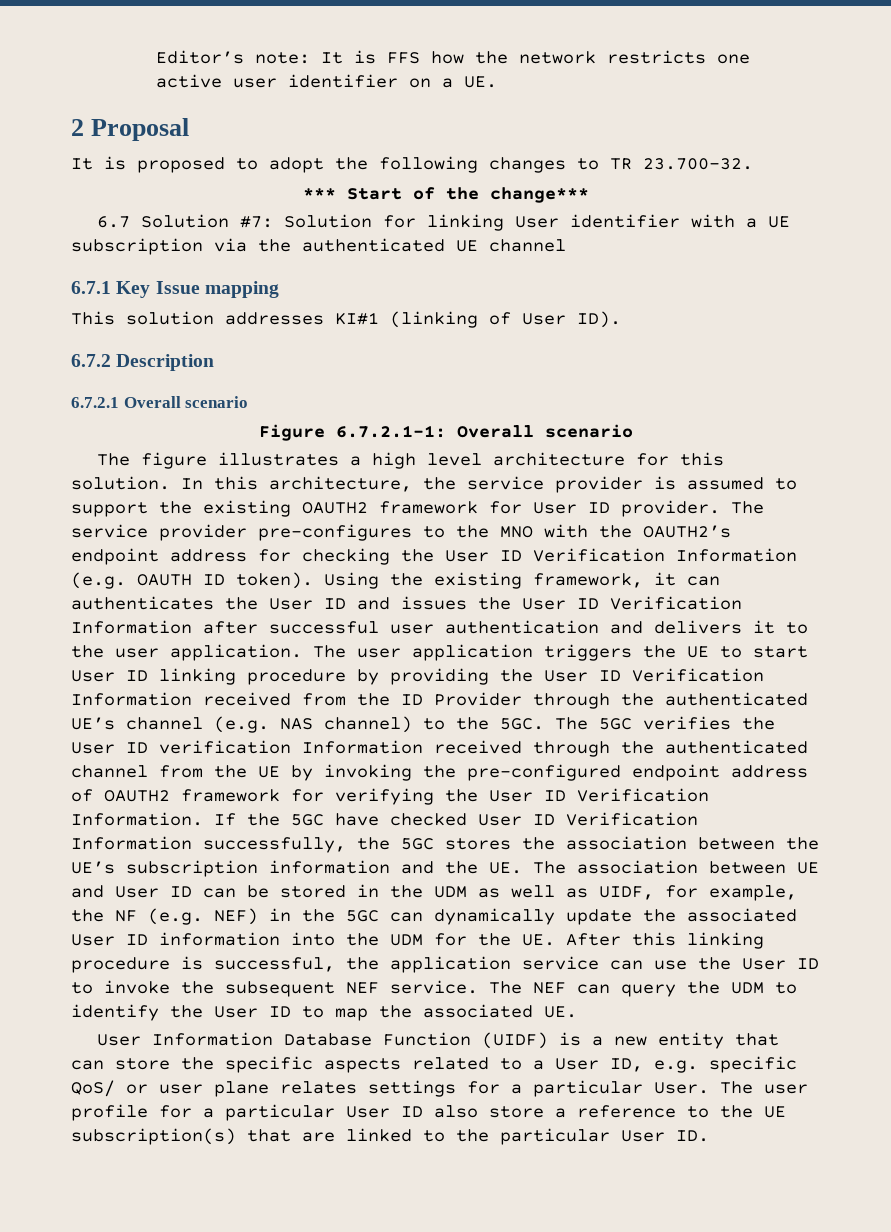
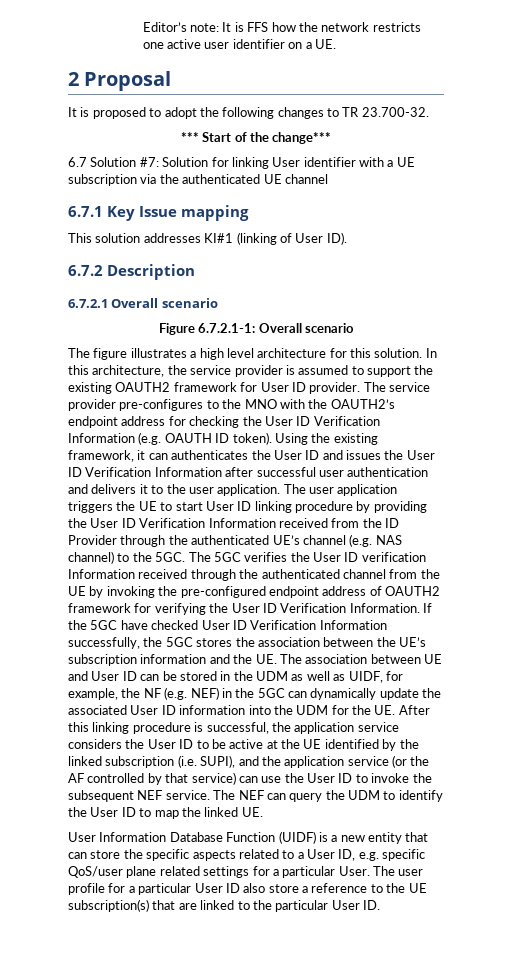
(599, 963) none -> [68,739,419,751] [68,755,430,768] [68,772,236,785] considers the User ID to be active at the UE identified by the linked subscription (i.e. SUPI), and the application service (or the AF controlled by that service)
[423,1004,533,1018] associated -> [204,807,239,817] linked
[71,1080,357,1097] QoS/ or user plane relates -> [68,866,200,878] QoS/user plane related

